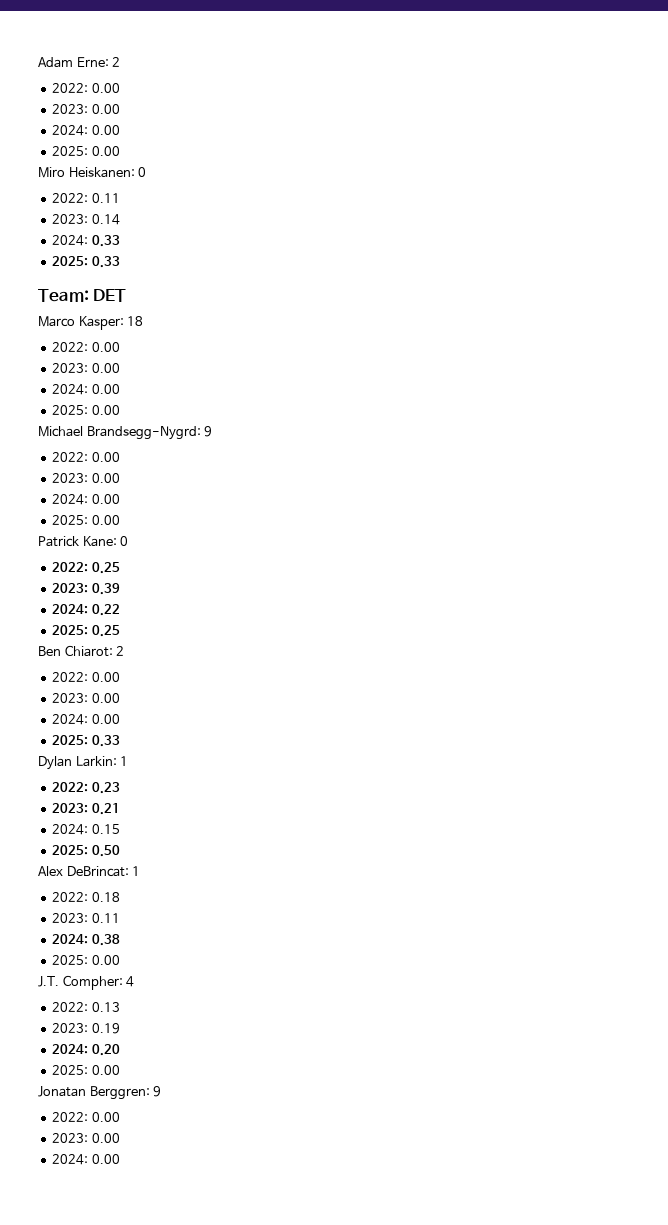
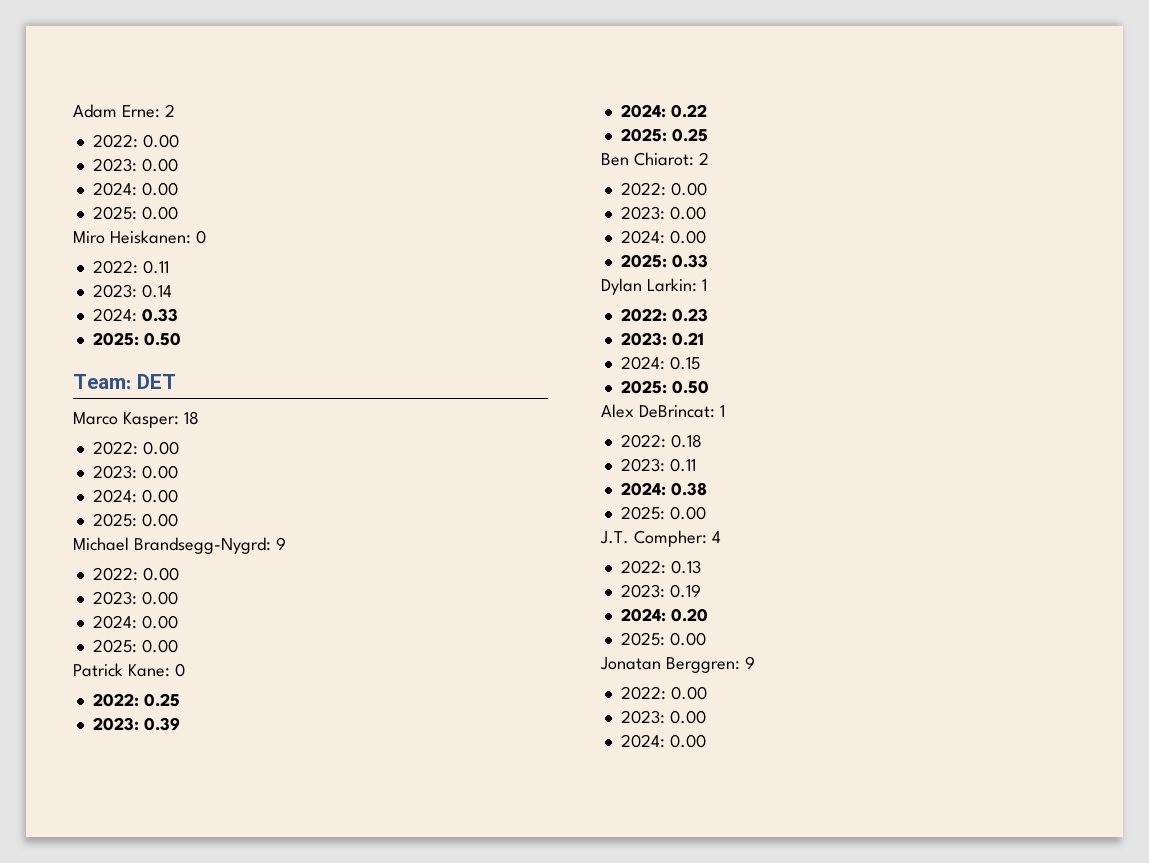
[91,256,120,268] 0.33 -> [143,332,181,346] 0.50

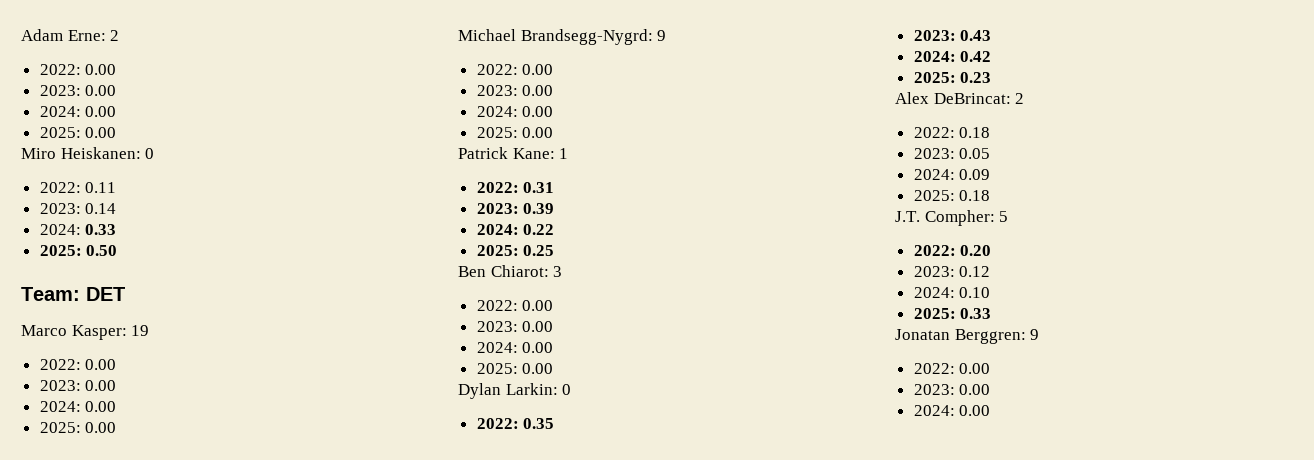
[183,411,199,425] 18 -> [131,325,150,336] 19
[174,663,185,677] [92,693,180,707] 0 // 2022: 0.25 -> [559,148,569,159] [476,182,555,193] 1 // 2022: 0.31
[698,152,709,165] [620,182,707,196] [620,206,706,220] [620,230,706,244] [620,254,708,268] 2 // 2022: 0.00 // 2023: 0.00 // 2024: 0.00 // 2025: 0.33 -> [553,266,563,277] [476,300,554,311] [476,321,554,332] [476,342,554,353] [476,363,554,374] 3 // 2022: 0.00 // 2023: 0.00 // 2024: 0.00 // 2025: 0.00
[701,279,707,291] [620,308,708,322] [620,332,704,346] [620,356,700,370] [620,380,709,394] 1 // 2022: 0.23 // 2023: 0.21 // 2024: 0.15 // 2025: 0.50 -> [562,384,572,395] [476,418,555,429] [913,30,992,41] [913,51,992,62] [913,72,992,83] 0 // 2022: 0.35 // 2023: 0.43 // 2024: 0.42 // 2025: 0.23
[719,405,725,417] 1 -> [1015,93,1025,104] 2
[669,458,696,472] [620,482,707,496] [620,506,706,520] 0.11 // 2024: 0.38 // 2025: 0.00 -> [959,148,991,159] [913,169,991,180] [913,190,991,201] 0.05 // 2024: 0.09 // 2025: 0.18
[711,531,721,543] [620,560,701,574] [620,584,701,598] [620,608,708,622] [620,632,706,646] 4 // 2022: 0.13 // 2023: 0.19 // 2024: 0.20 // 2025: 0.00 -> [999,211,1009,222] [913,245,992,256] [913,266,991,277] [913,287,991,298] [913,308,992,319] 5 // 2022: 0.20 // 2023: 0.12 // 2024: 0.10 // 2025: 0.33

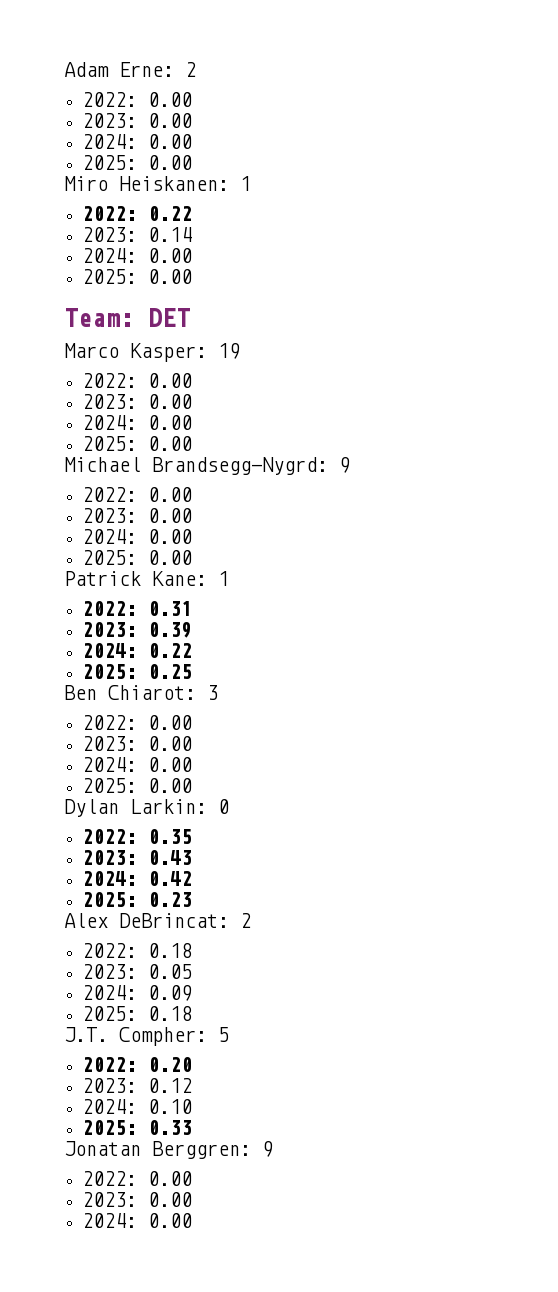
[145,148,155,159] [39,182,117,193] 0 // 2022: 0.11 -> [240,176,251,191] [82,206,193,221] 1 // 2022: 0.22
[85,224,117,235] [39,245,118,256] 0.33 // 2025: 0.50 -> [148,248,193,263] [82,269,193,284] 0.00 // 2025: 0.00

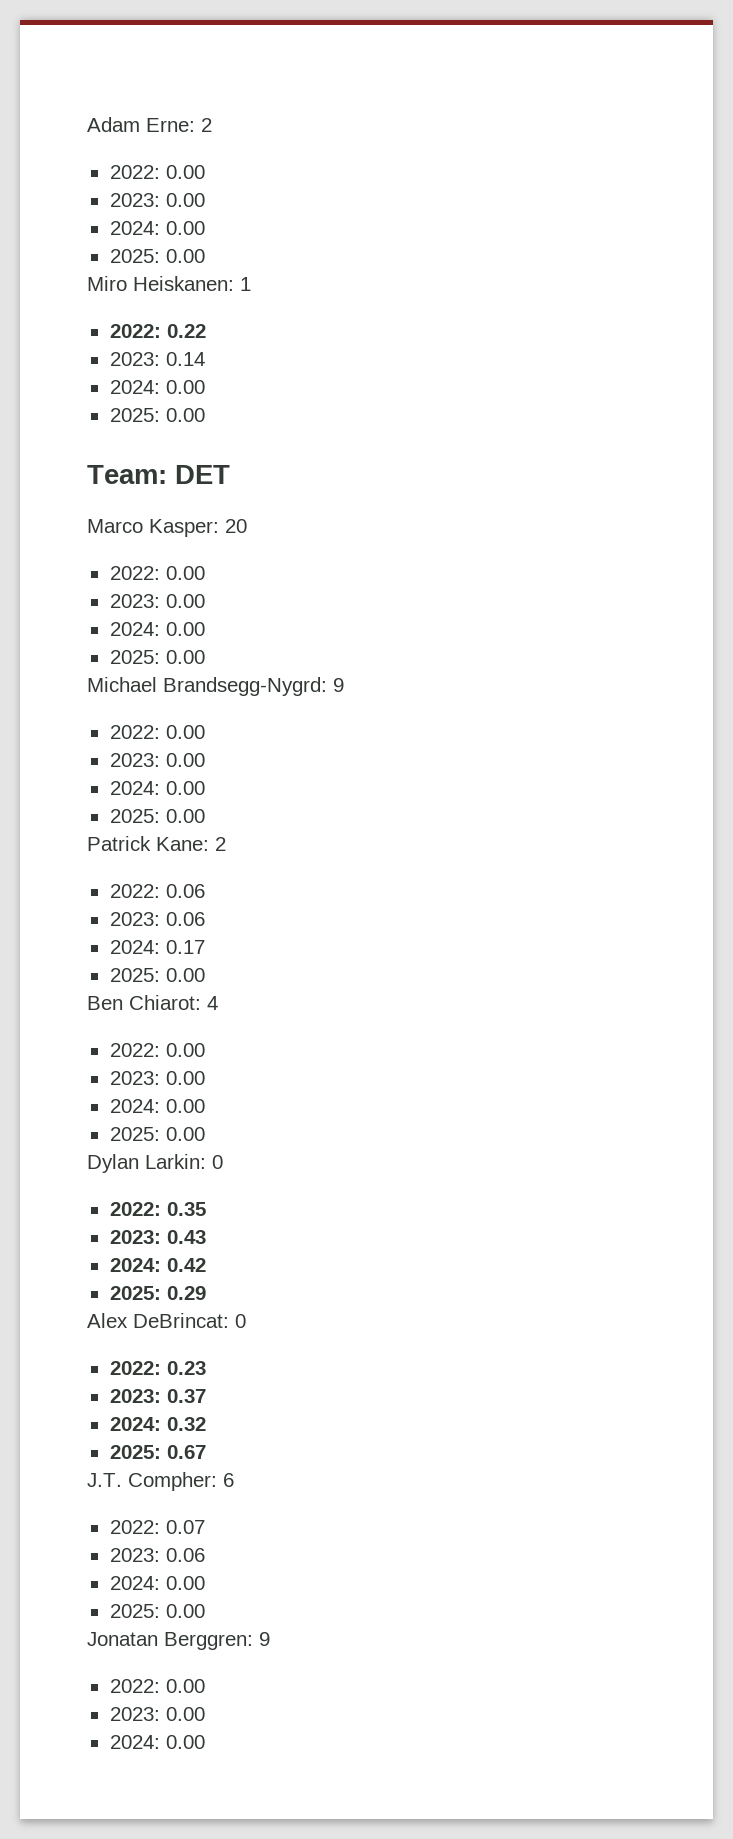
[218,343,240,359] 19 -> [225,519,247,533] 20
[218,571,229,586] [82,601,193,616] [82,622,193,638] [82,643,193,658] [82,664,193,679] 1 // 2022: 0.31 // 2023: 0.39 // 2024: 0.22 // 2025: 0.25 -> [215,837,226,851] [109,884,205,898] [109,912,205,926] [109,940,205,954] [109,968,205,982] 2 // 2022: 0.06 // 2023: 0.06 // 2024: 0.17 // 2025: 0.00
[207,685,218,700] 3 -> [207,996,218,1010] 4
[148,892,193,907] 0.23 -> [166,1286,206,1300] 0.29
[240,913,251,928] [82,943,193,958] [82,964,193,979] [82,985,193,1001] [82,1006,193,1021] 2 // 2022: 0.18 // 2023: 0.05 // 2024: 0.09 // 2025: 0.18 -> [235,1314,246,1328] [109,1361,206,1375] [109,1389,206,1403] [109,1417,206,1431] [109,1445,206,1459] 0 // 2022: 0.23 // 2023: 0.37 // 2024: 0.32 // 2025: 0.67
[218,1027,229,1042] [82,1057,193,1072] [82,1078,193,1093] [82,1099,193,1114] [82,1120,193,1135] 5 // 2022: 0.20 // 2023: 0.12 // 2024: 0.10 // 2025: 0.33 -> [223,1473,234,1487] [109,1520,205,1534] [109,1548,205,1562] [109,1576,205,1590] [109,1604,205,1618] 6 // 2022: 0.07 // 2023: 0.06 // 2024: 0.00 // 2025: 0.00

